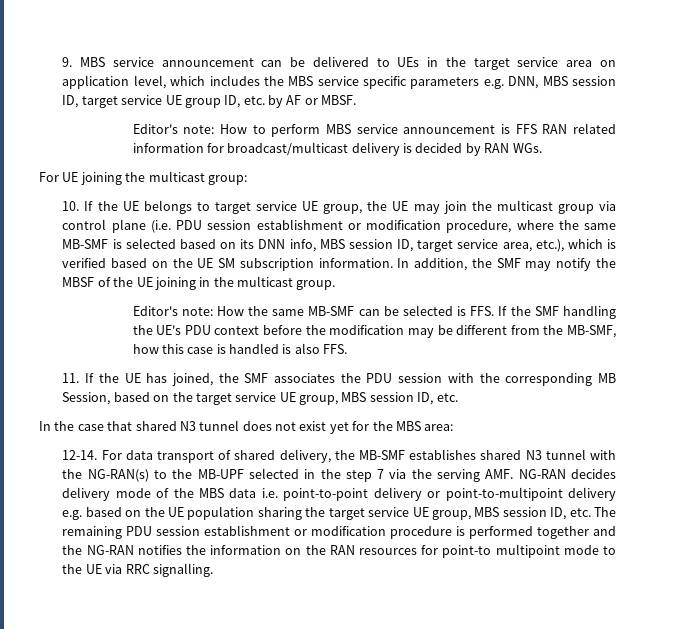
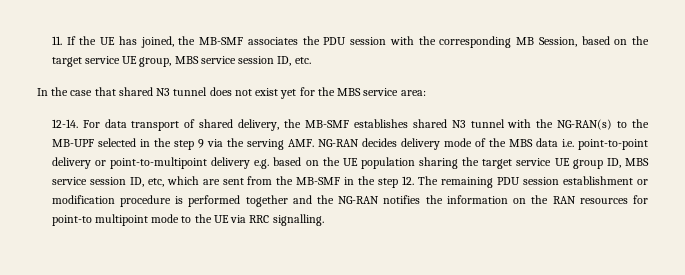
[62,56,616,70] [62,75,617,89] [62,95,357,108] [132,123,616,137] [132,142,542,156] [39,171,247,185] [62,200,617,214] [62,219,616,233] [62,238,616,252] [62,258,616,271] [62,276,336,290] [132,305,616,319] [132,325,616,338] [132,343,348,354] 9. MBS service announcement can be delivered to UEs in the target service area on application level, which includes the MBS service specific parameters e.g. DNN, MBS session ID, target service UE group ID, etc. by AF or MBSF. // Editor's note: How to perform MBS service announcement is FFS RAN related information for broadcast/multicast delivery is decided by RAN WGs. // For UE joining the multicast group: // 10. If the UE belongs to target service UE group, the UE may join the multicast group via control plane (i.e. PDU session establishment or modification procedure, where the same MB-SMF is selected based on its DNN info, MBS session ID, target service area, etc.), which is verified based on the UE SM subscription information. In addition, the SMF may notify the MBSF of the UE joining in the multicast group. // Editor's note: How the same MB-SMF can be selected is FFS. If the SMF handling the UE's PDU context before the modification may be different from the MB-SMF, how this case is handled is also FFS. // -> (51, 40) none
[244,373,269,383] SMF -> [199,37,244,45] MB-SMF
(367, 397) none -> [200,56,236,64] service
(421, 426) none -> [363,88,399,96] service
[377,469,385,479] 7 -> [197,139,204,148] 9
[431,507,591,520] group, MBS session ID, etc. -> [572,158,649,169] [51,176,415,188] group ID, MBS service session ID, etc, which are sent from the MB-SMF in the step 12.

